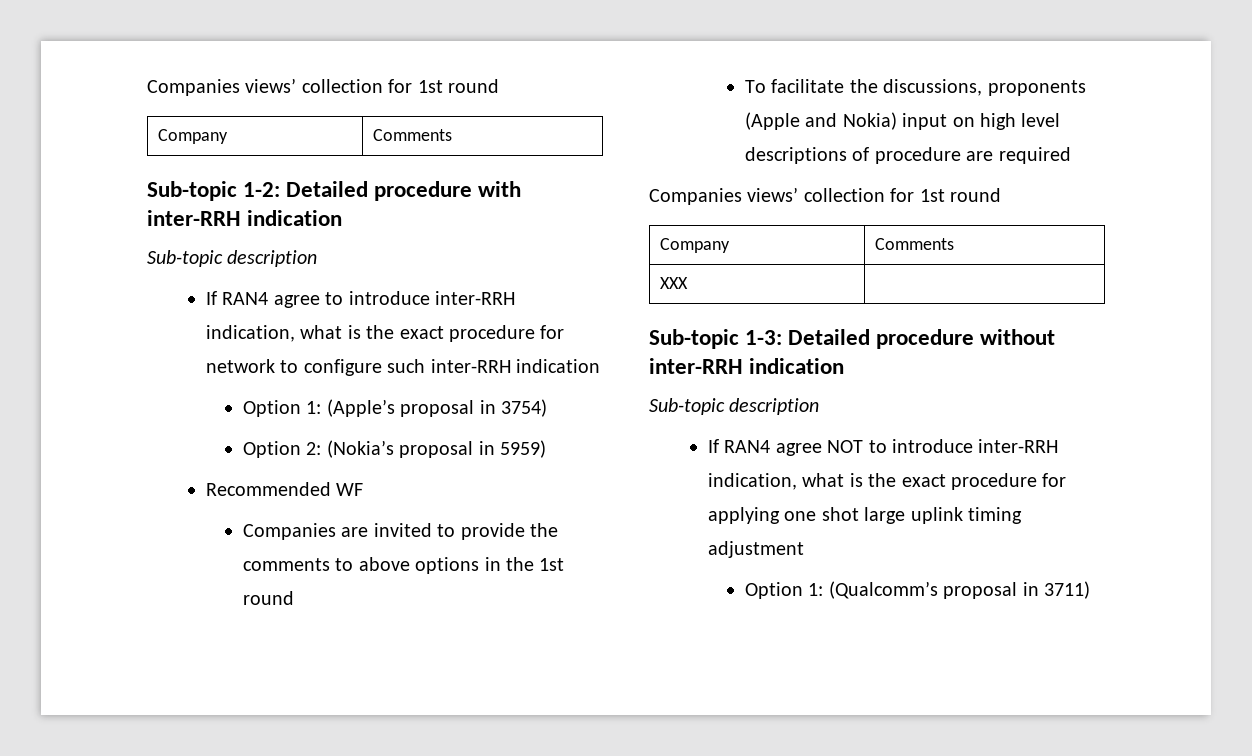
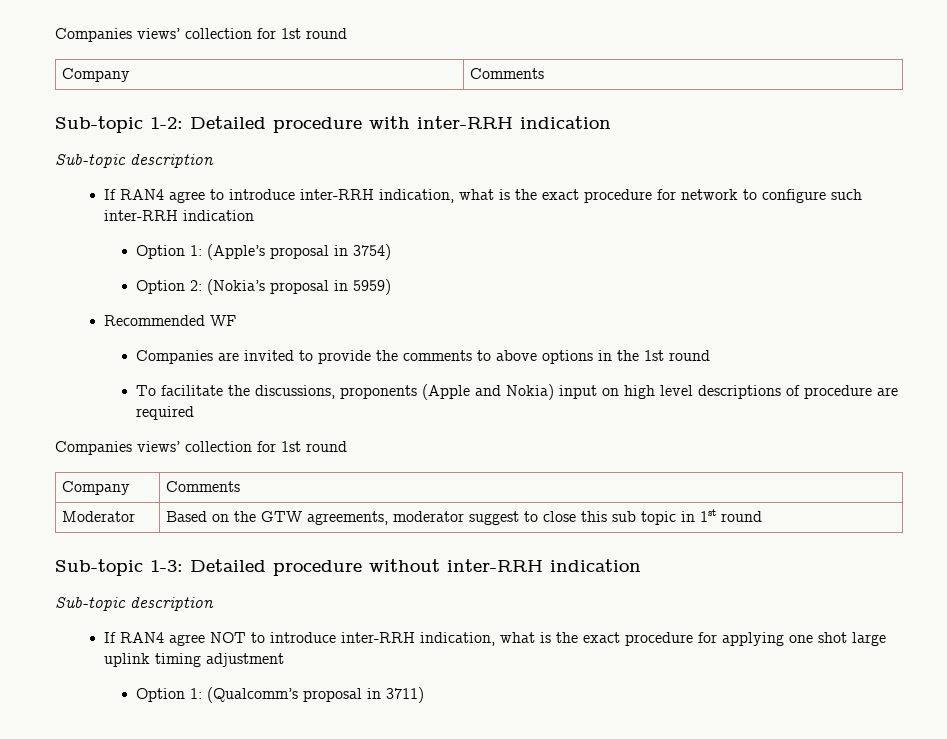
[659,277,688,289] XXX | -> [61,511,135,522] [165,509,762,525] Moderator | Based on the GTW agreements, moderator suggest to close this sub topic in 1st round

